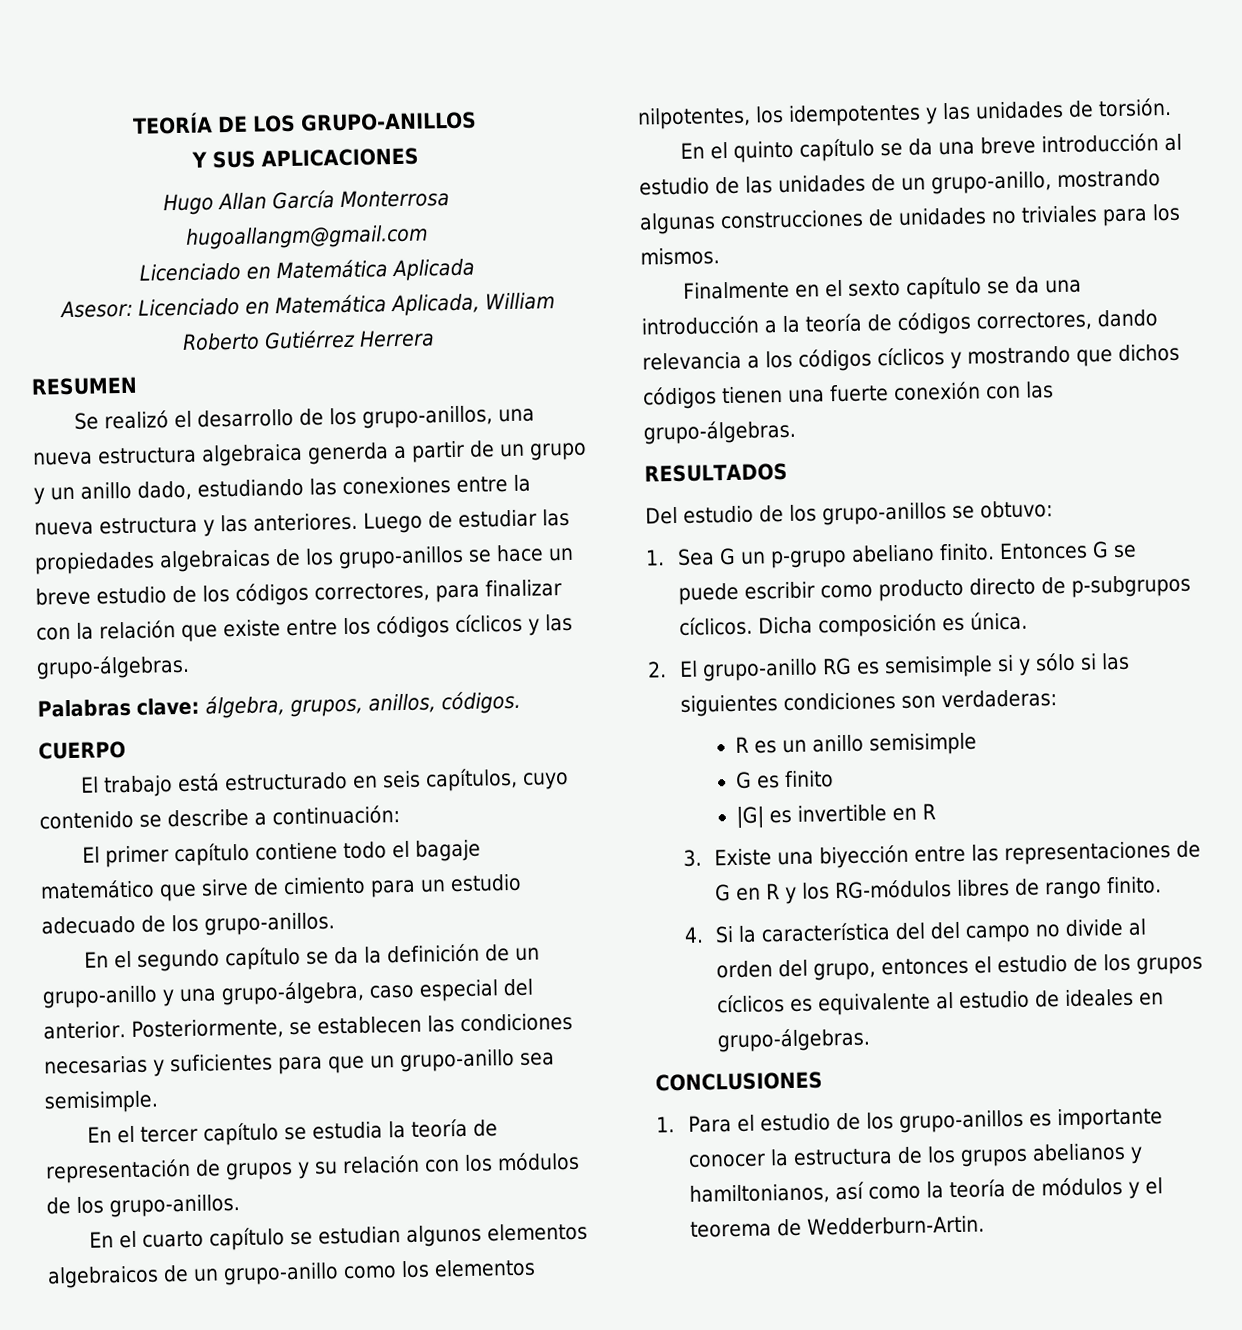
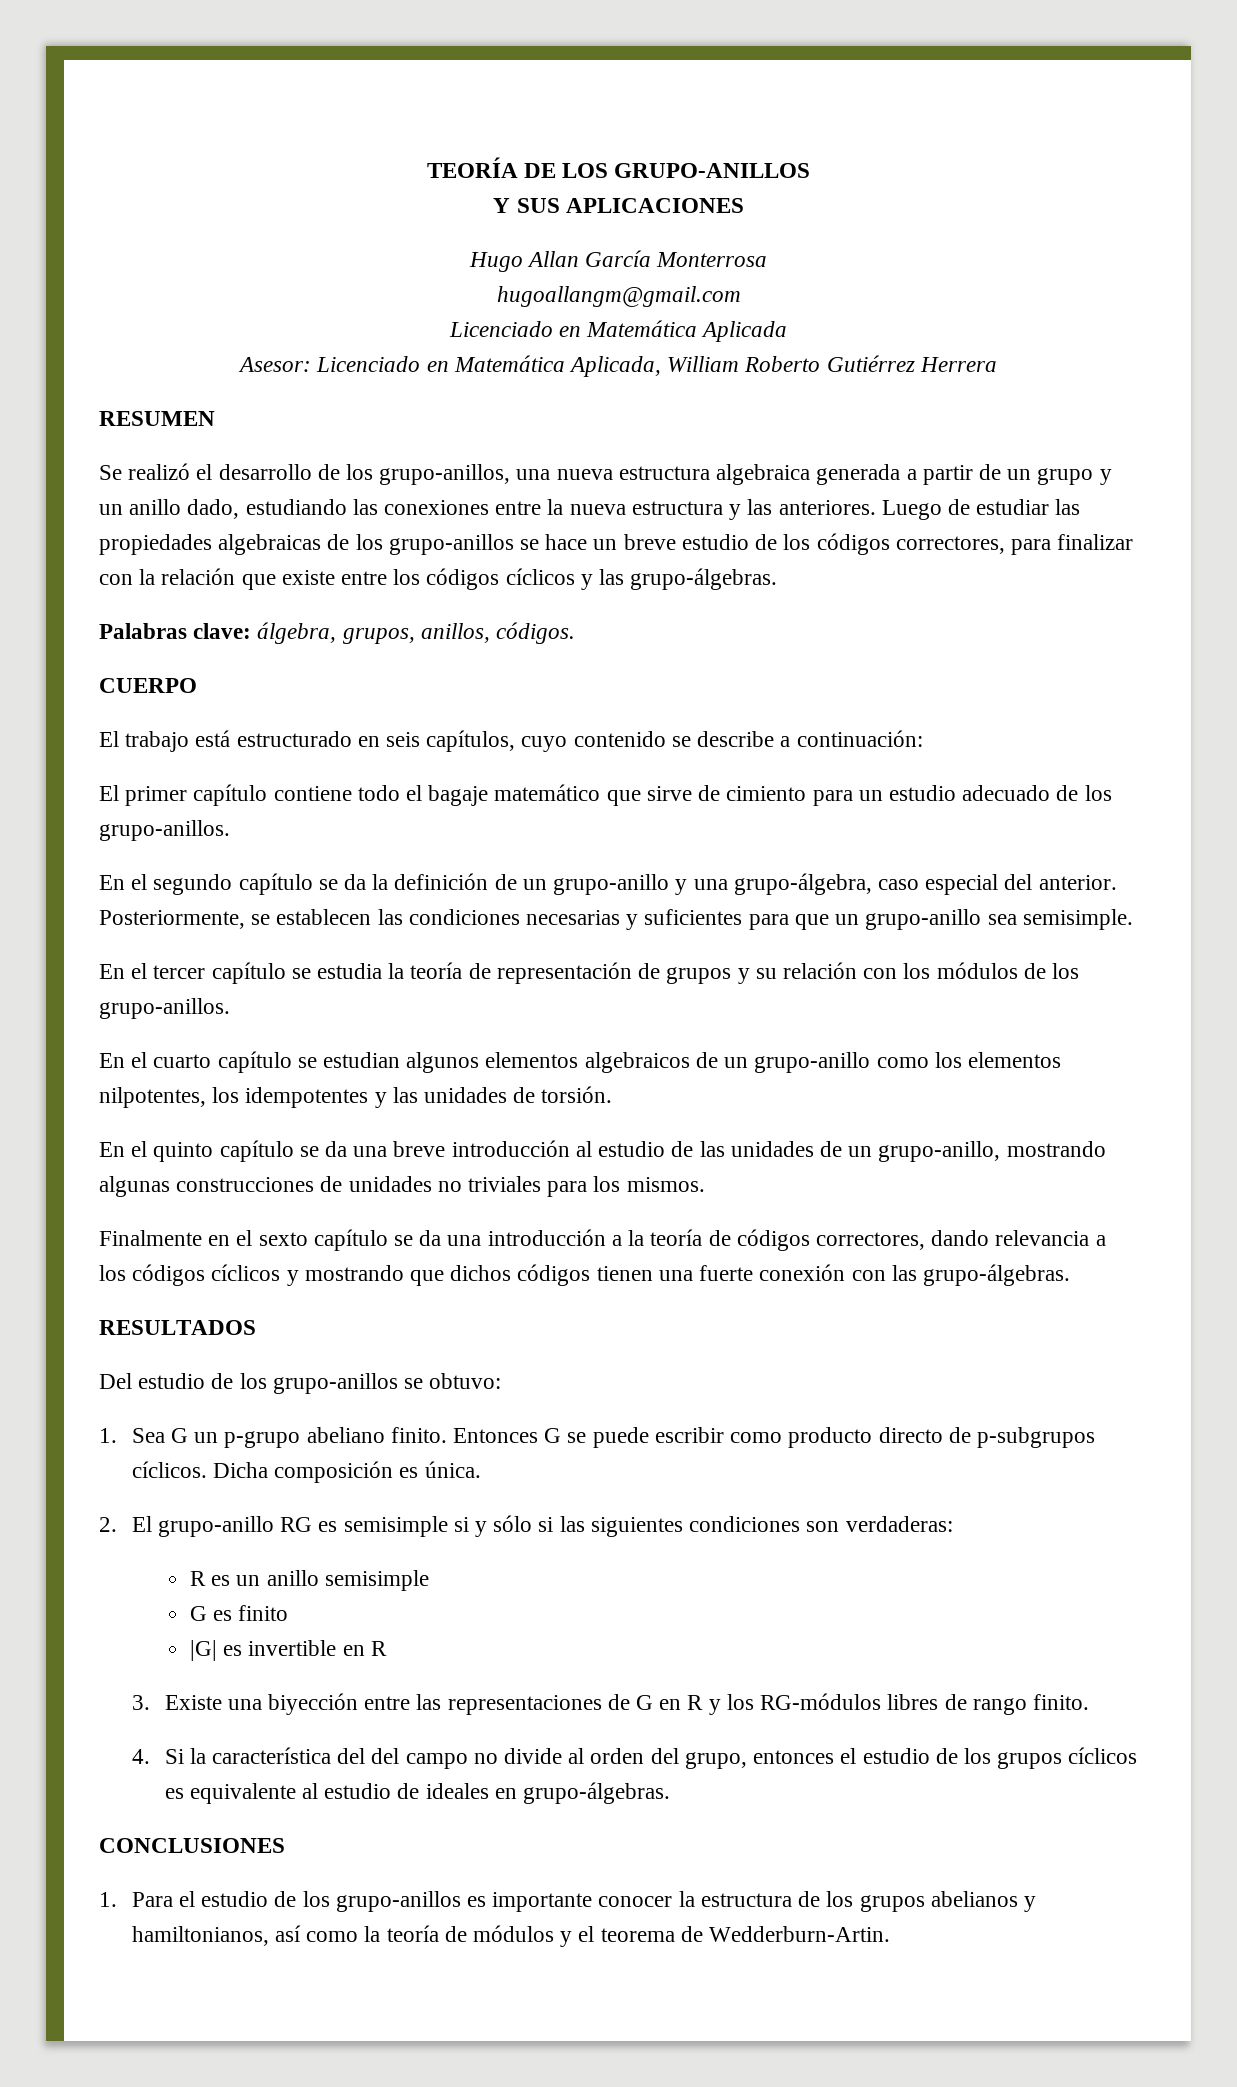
[307,442,389,465] generda -> [816,464,901,485] generada

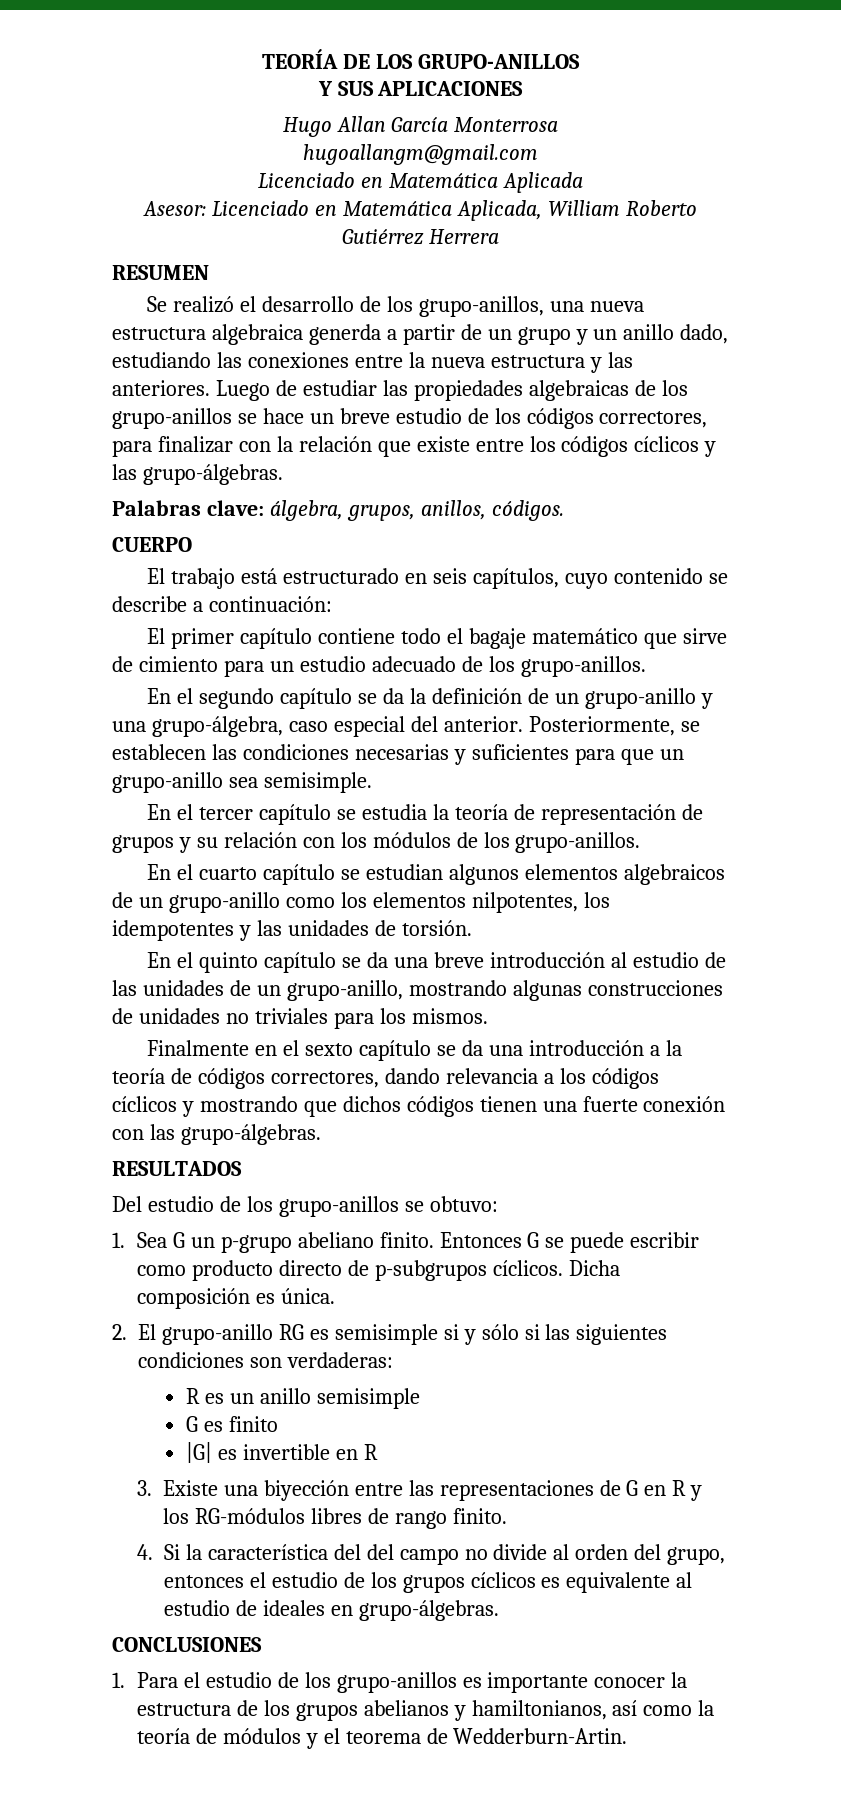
[816,464,901,485] generada -> [308,324,381,345] generda

